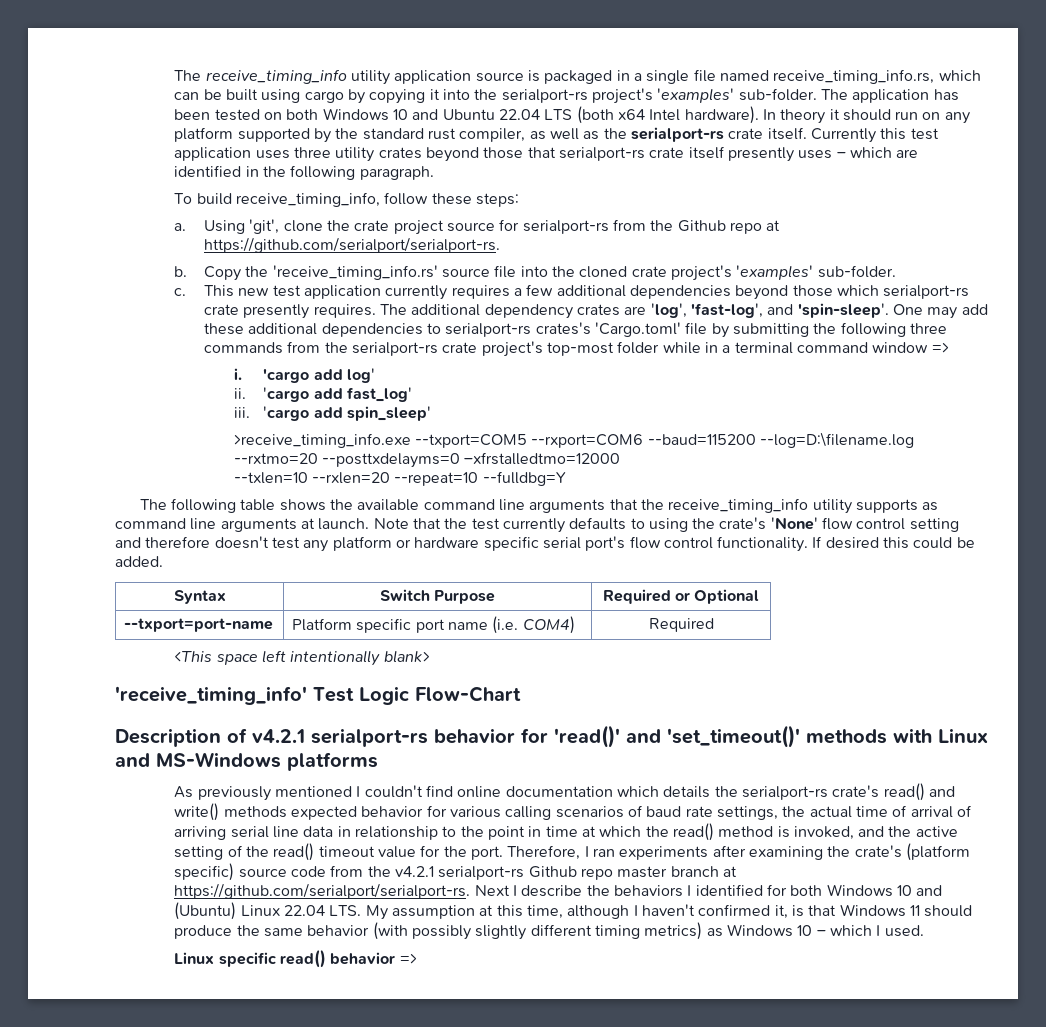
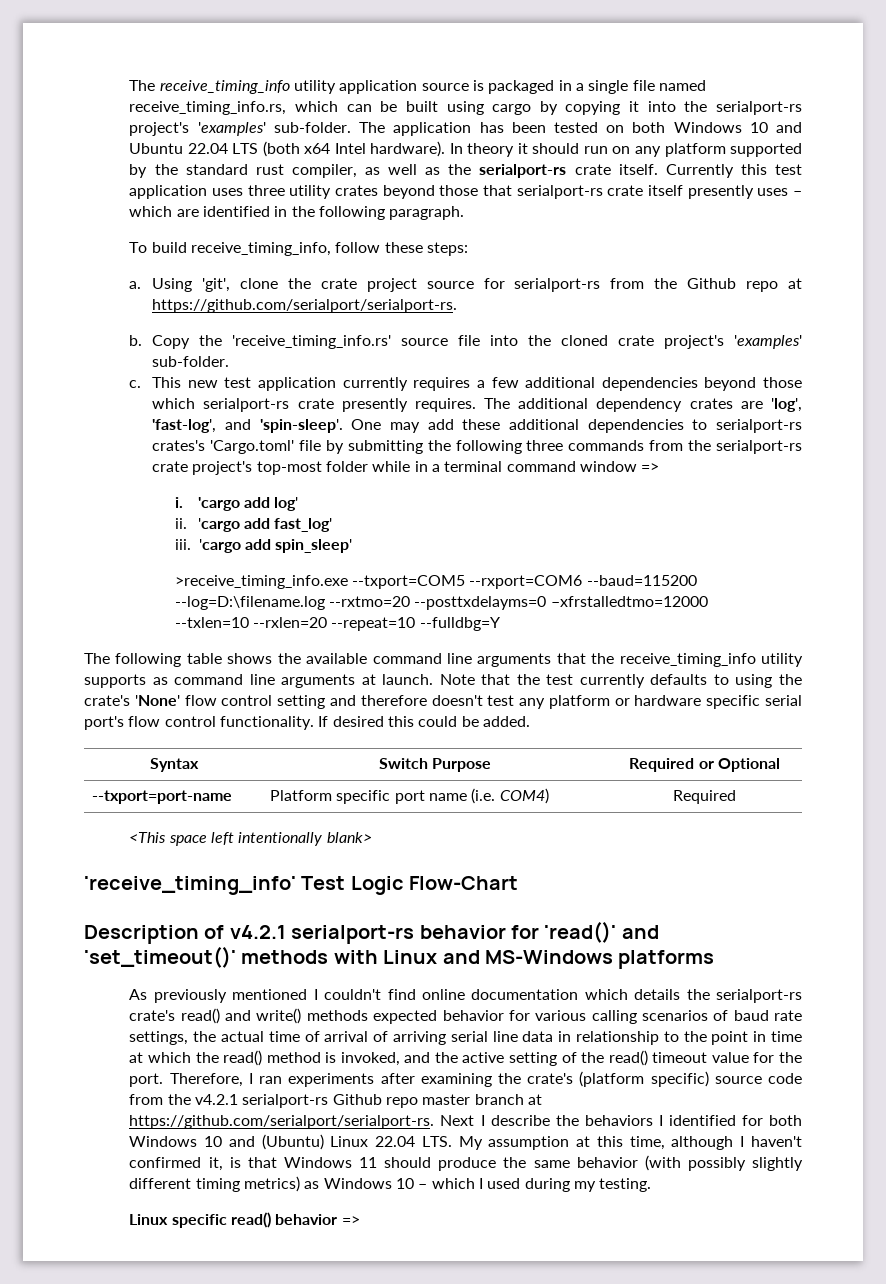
[884,925,924,937] used. -> [487,1178,652,1192] used during my testing.

